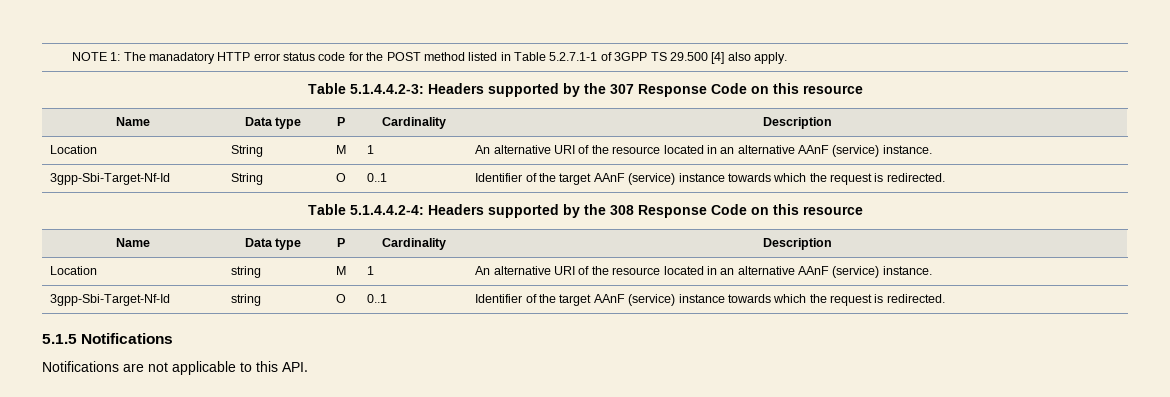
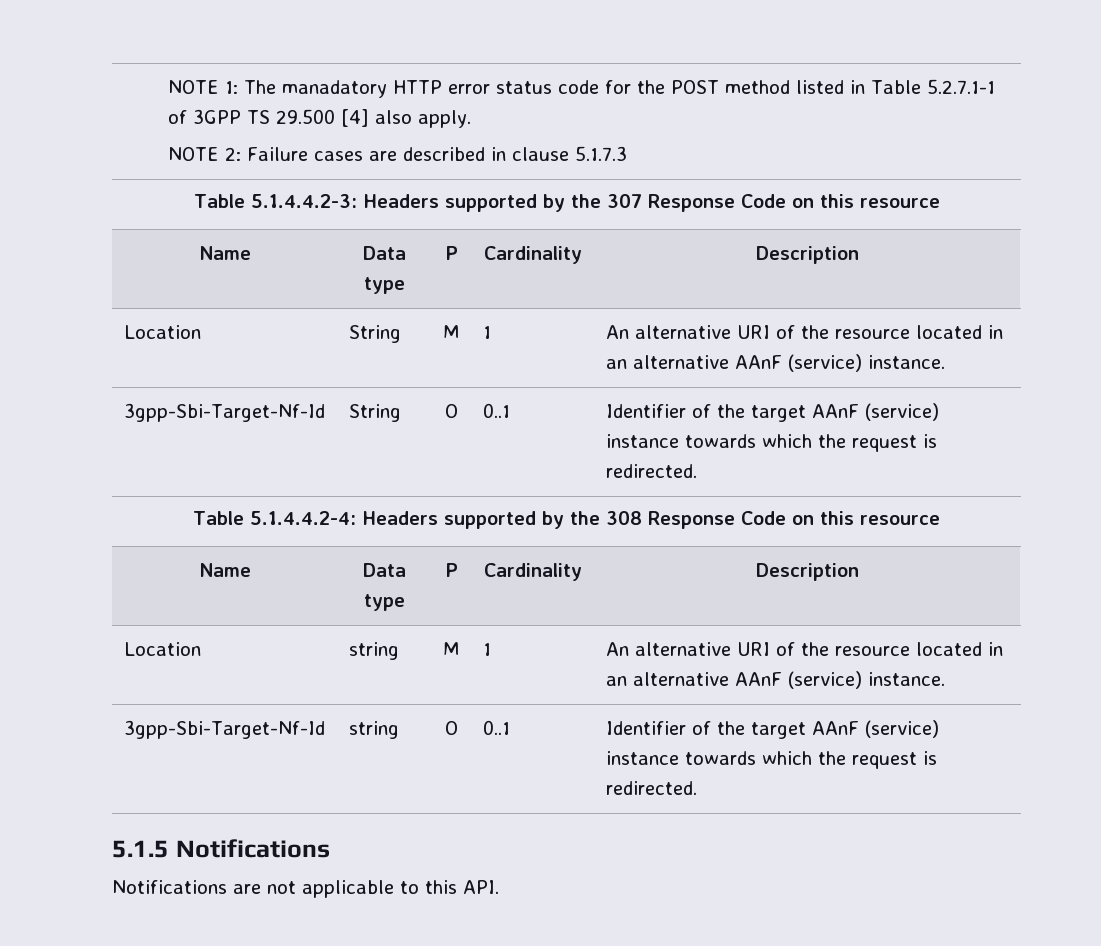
(788, 58) none -> [167,146,627,161] // NOTE 2: Failure cases are described in clause 5.1.7.3

